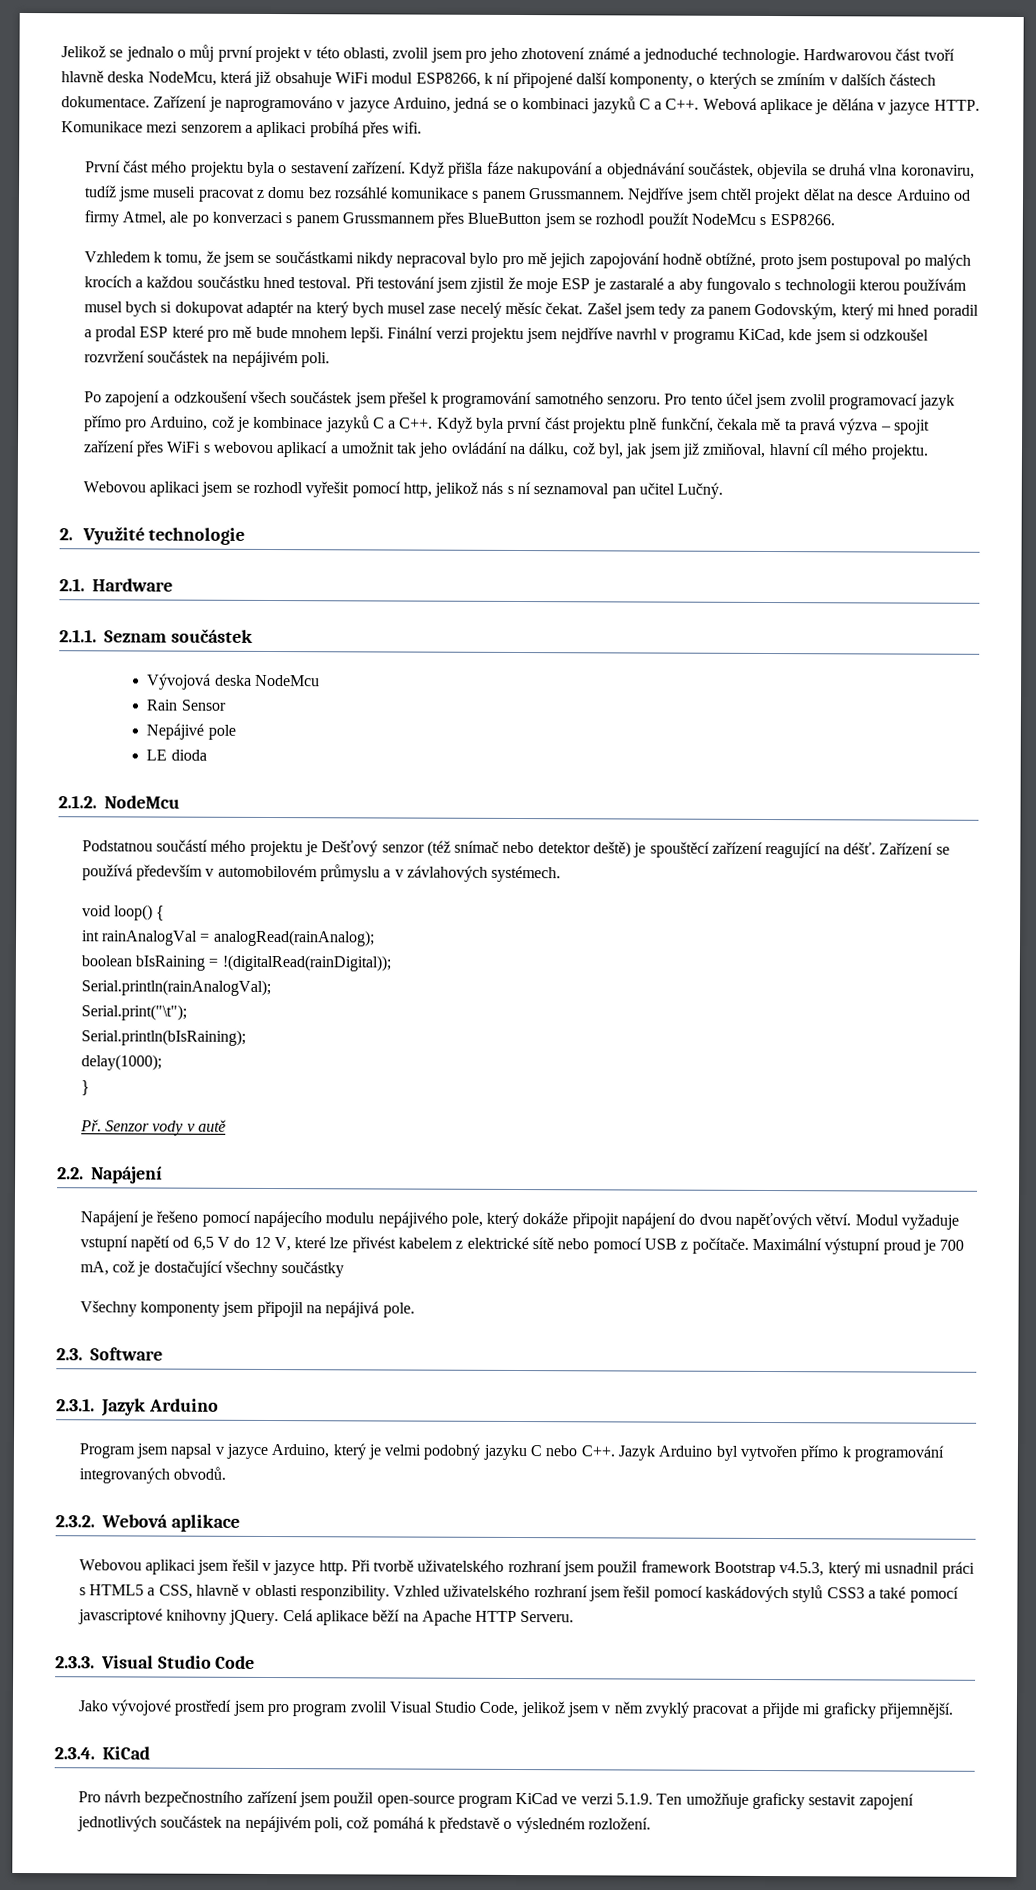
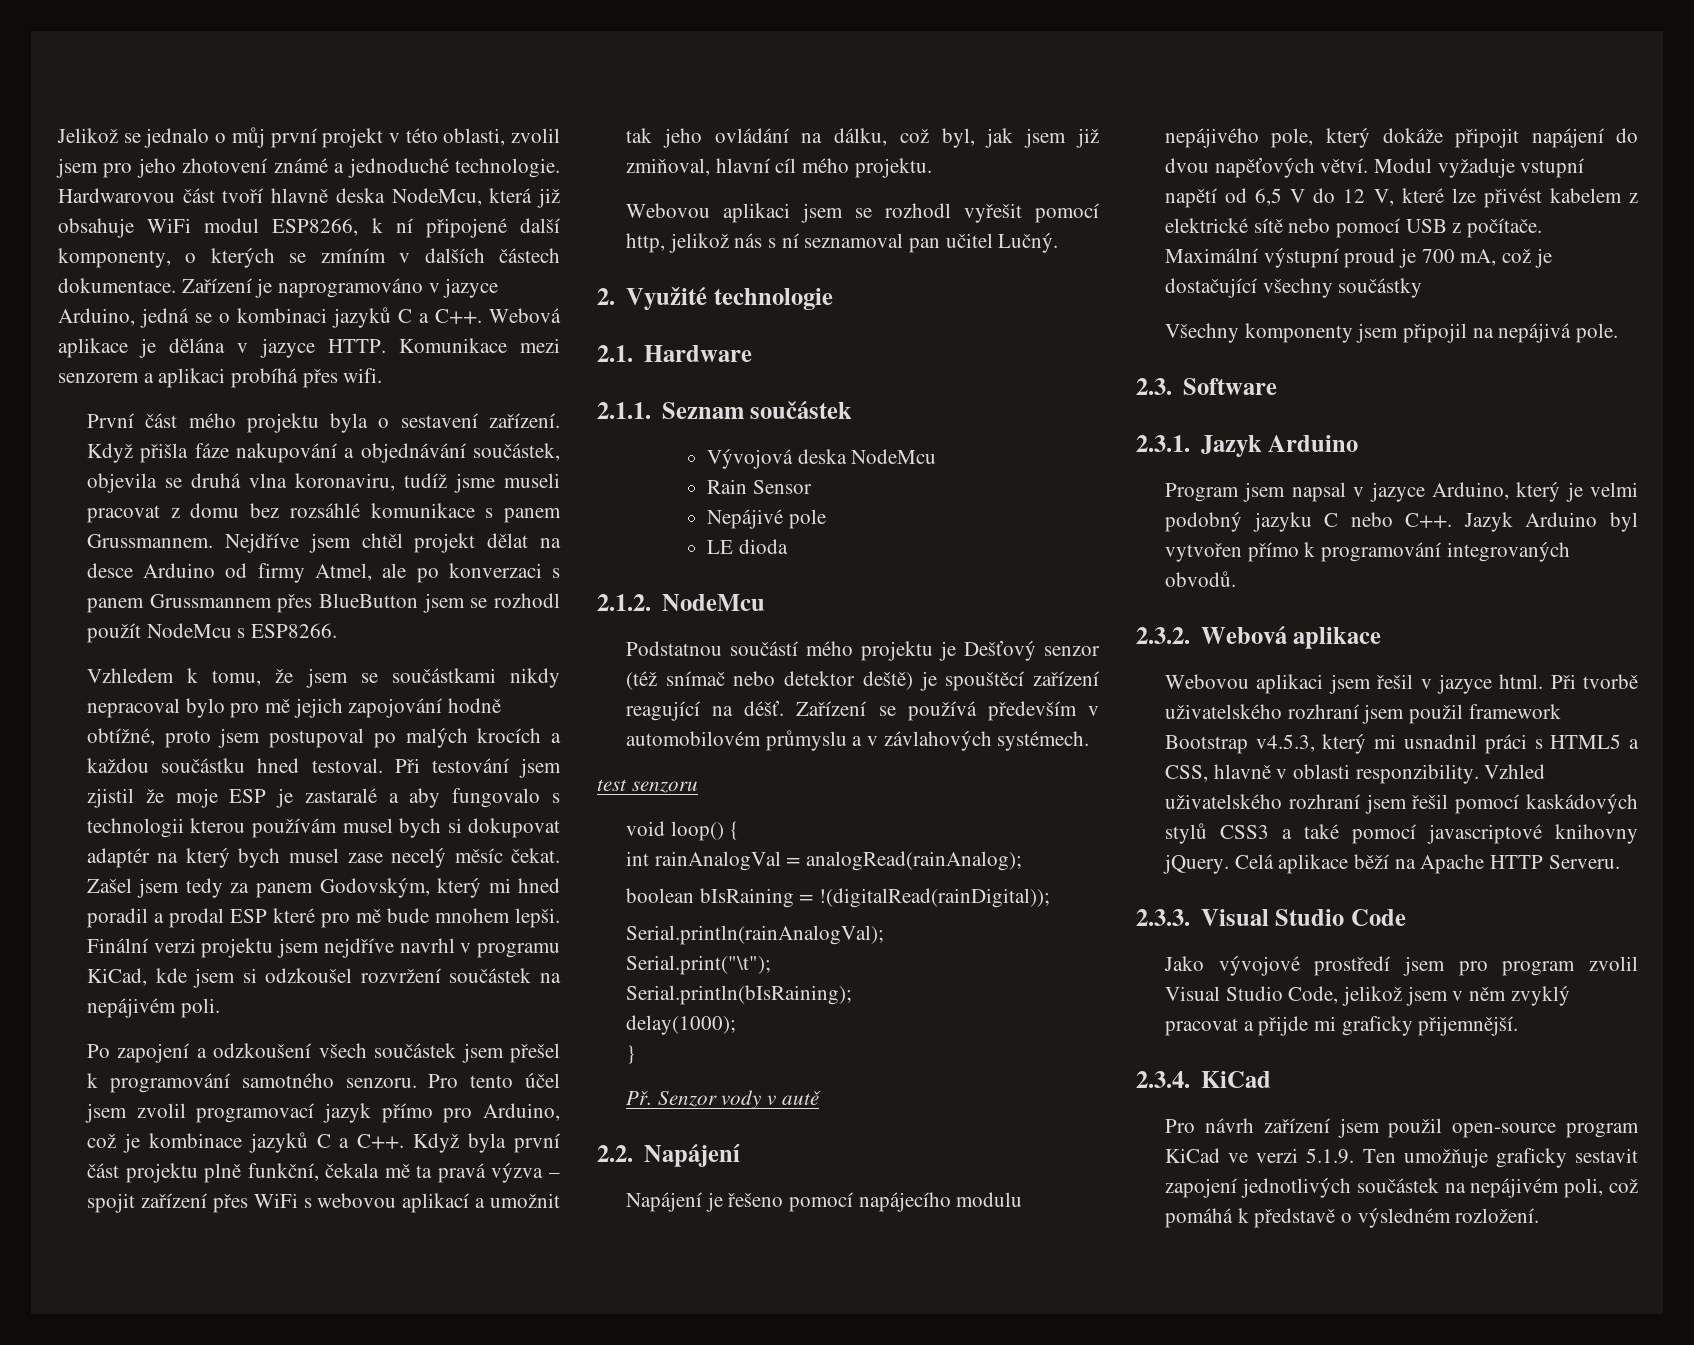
(562, 874) none -> [597,779,698,793] // test senzoru
[318,1560,348,1576] http. -> [1499,674,1544,689] html.
[144,1790,244,1807] bezpečnostního -> (1254, 1125) none

